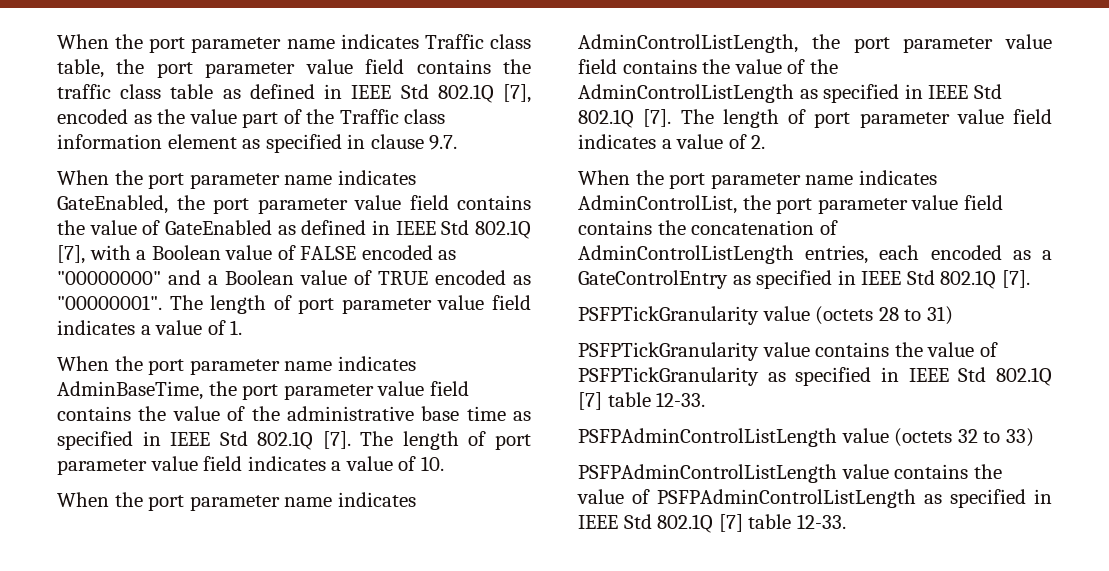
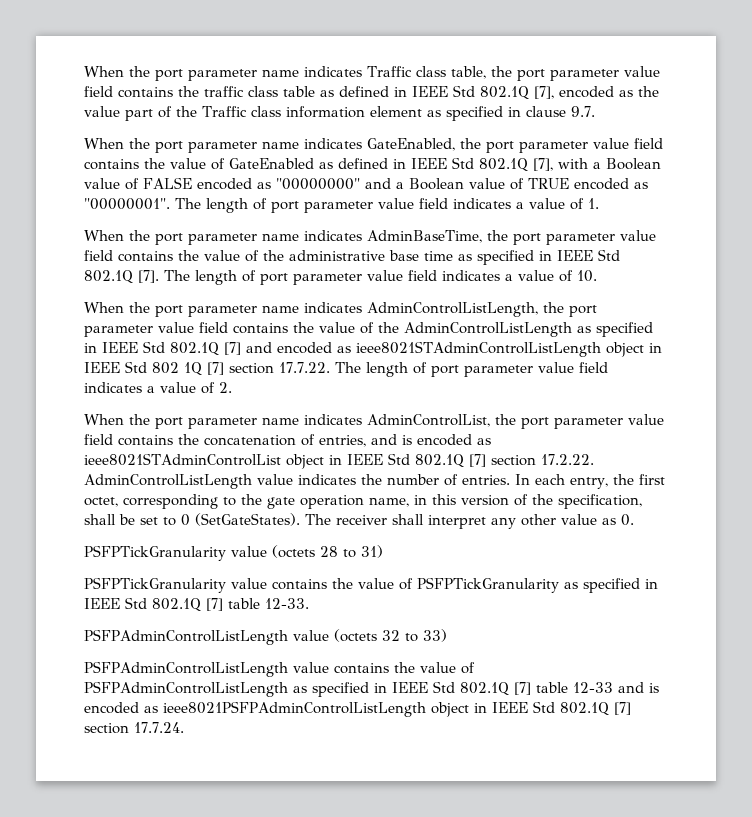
[643,109,672,127] [7]. -> [224,341,662,357] [84,361,330,376] [7] and encoded as ieee8021STAdminControlListLength object in IEEE Std 802 1Q [7] section 17.7.22.
[578,245,1052,264] [578,270,1030,289] AdminControlListLength entries, each encoded as a GateControlEntry as specified in IEEE Std 802.1Q [7]. -> [319,434,491,447] [84,453,594,469] [84,474,665,489] [84,494,642,509] [84,513,634,529] entries, and is encoded as ieee8021STAdminControlList object in IEEE Std 802.1Q [7] section 17.2.22. AdminControlListLength value indicates the number of entries. In each entry, the first octet, corresponding to the gate operation name, in this version of the specification, shall be set to 0 (SetGateStates). The receiver shall interpret any other value as 0.
[796,514,846,529] 12-33. -> [572,682,659,693] [84,701,631,717] [84,722,184,734] 12-33 and is encoded as ieee8021PSFPAdminControlListLength object in IEEE Std 802.1Q [7] section 17.7.24.

